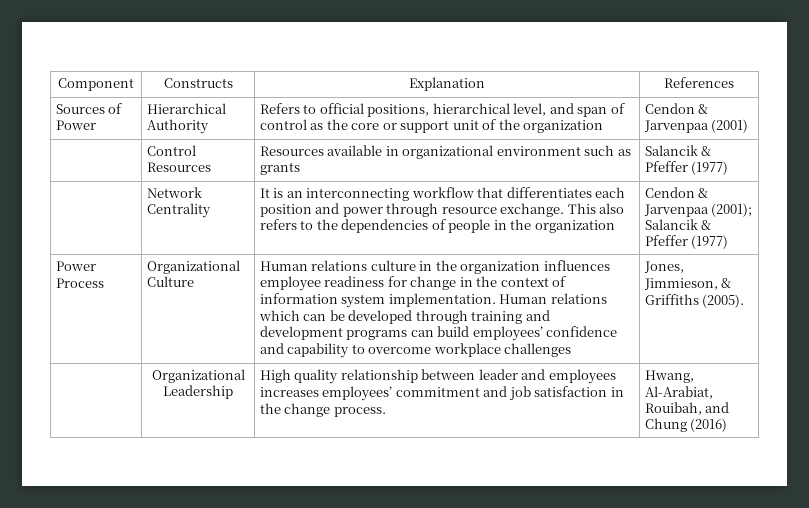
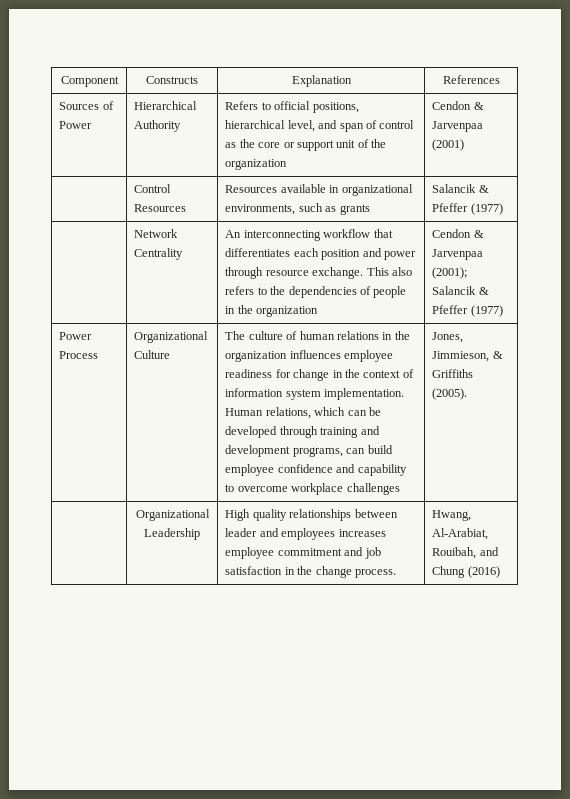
[496,146,581,156] environment -> [225,204,296,215] environments,
[259,188,303,198] It is an -> [225,230,242,238] An
[259,260,416,271] Human relations culture -> [225,331,379,340] The culture of human relations
[550,293,607,304] relations -> [265,407,311,419] relations,
[346,330,408,340] programs -> [292,447,343,457] programs,
[472,326,543,341] employees’ -> [225,464,275,476] employee
[340,369,418,383] relationship -> [289,509,352,521] relationships
[322,386,393,401] employees’ -> [225,547,275,559] employee

